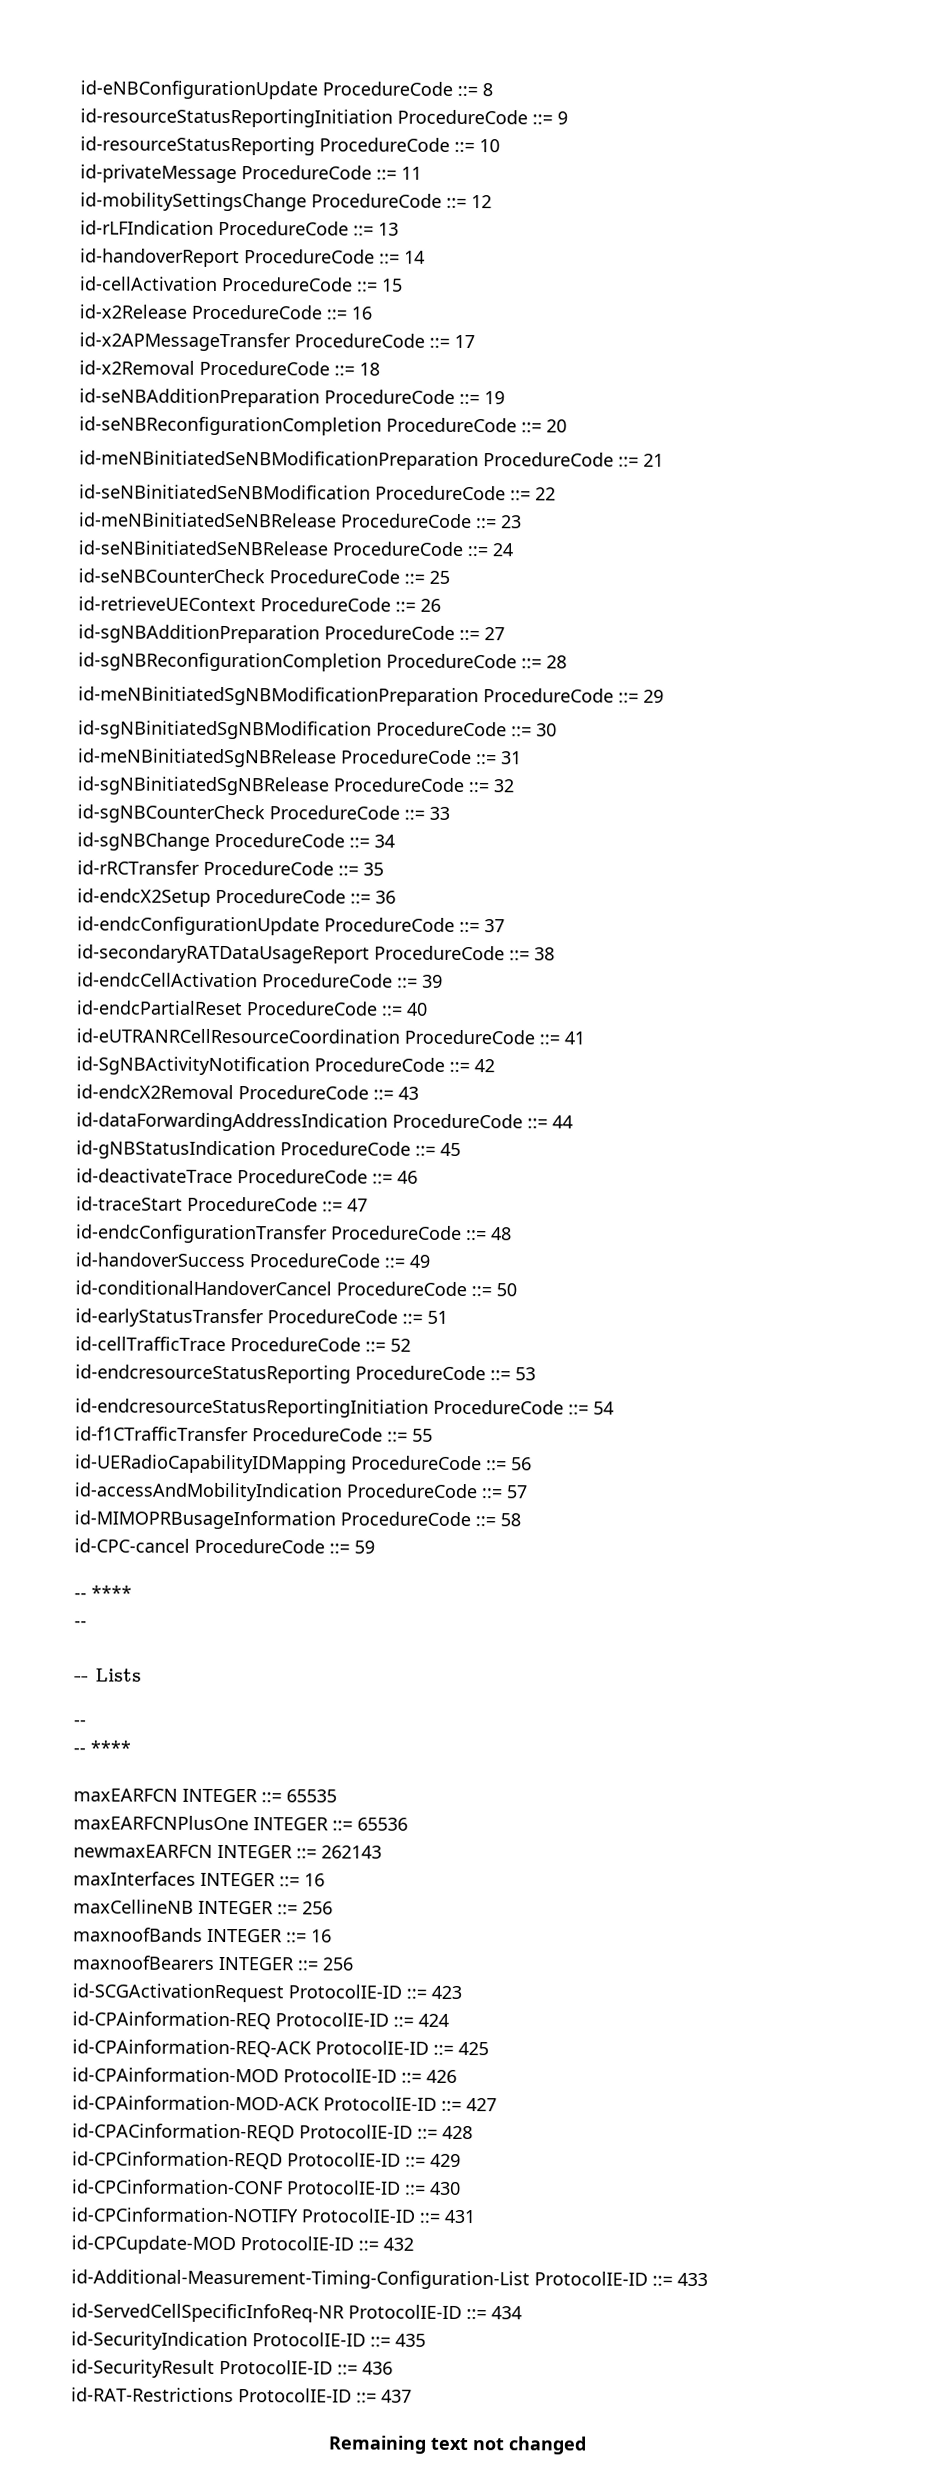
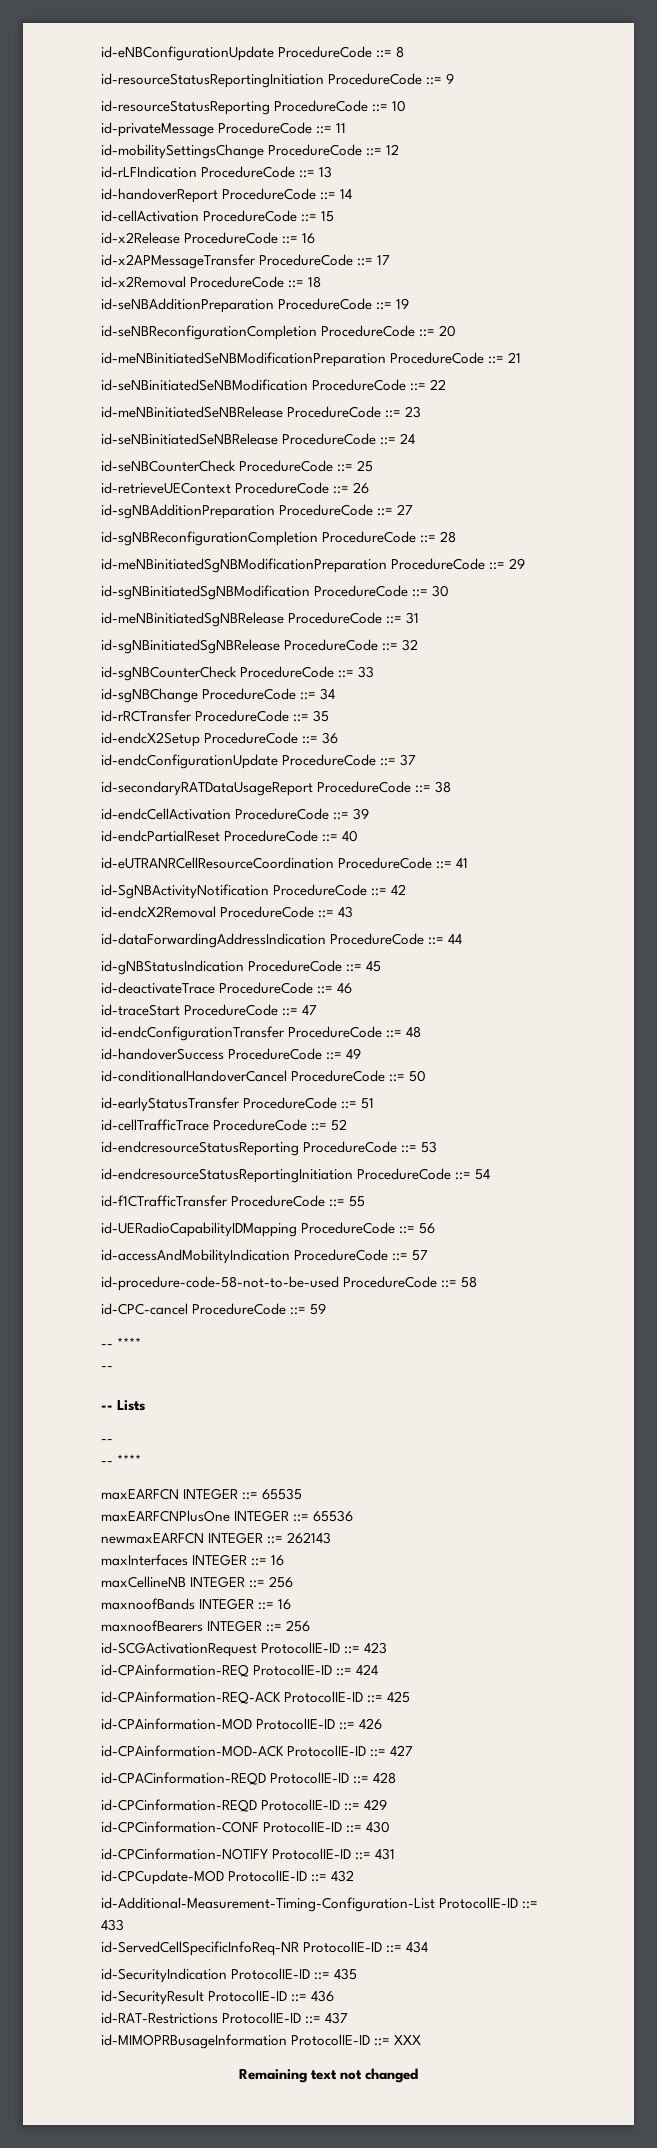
[74,1510,336,1530] id-MIMOPRBusageInformation -> [101,1276,339,1291] id-procedure-code-58-not-to-be-used
(412, 2396) none -> [101,2034,422,2049] // id-MIMOPRBusageInformation ProtocolIE-ID ::= XXX

